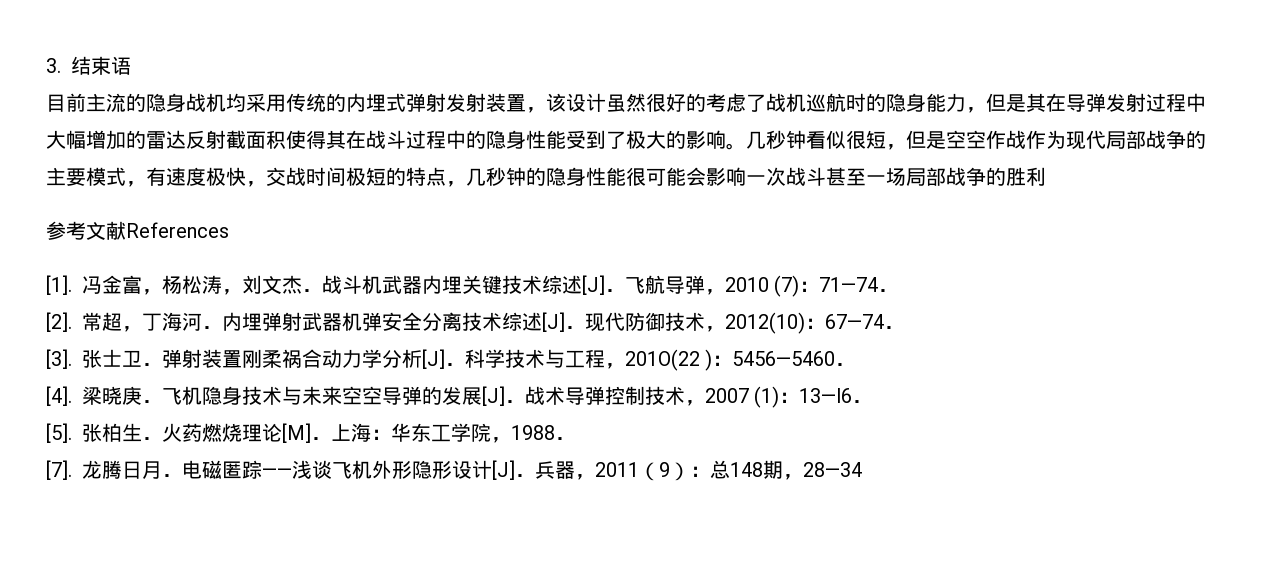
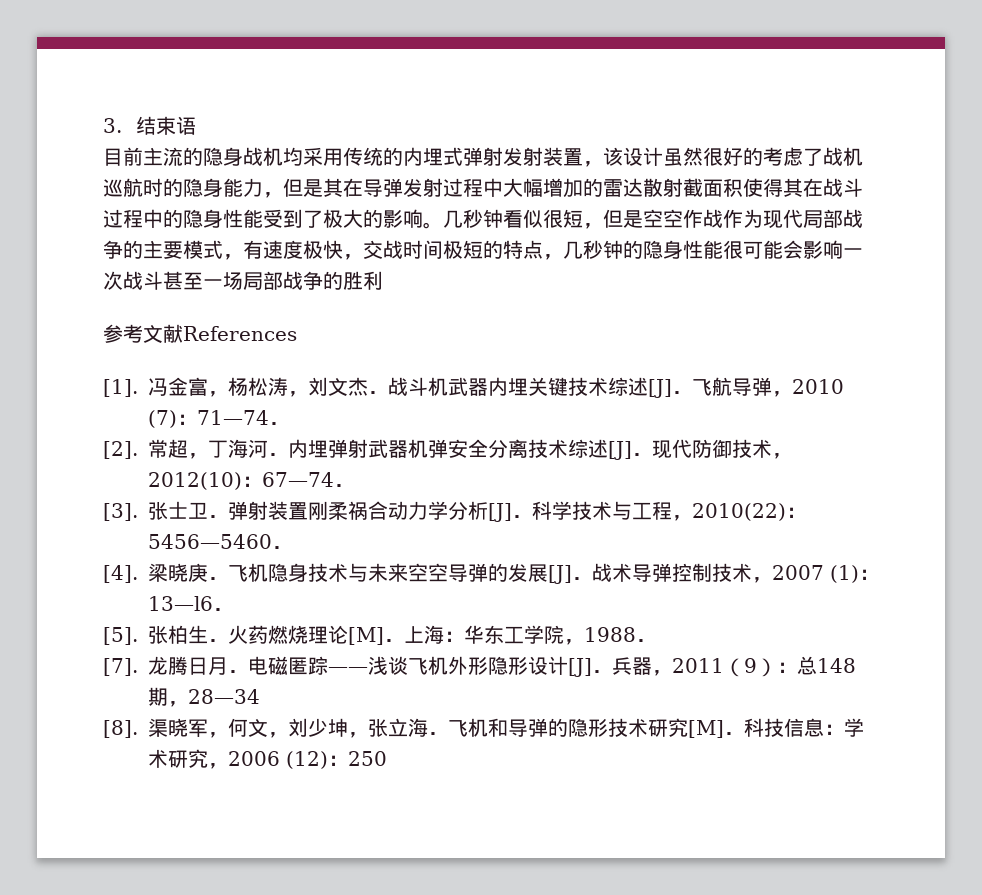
[186,130,206,149] 反 -> [643,178,663,197] 散
[625,349,713,371] 201O(22 ) -> [692,503,786,521] 2010(22)
(862, 469) none -> [103,718,864,738] [148,749,387,769] // [8].渠晓军，何文，刘少坤，张立海．飞机和导弹的隐形技术研究[M]．科技信息：学术研究，2006 (12)：250

